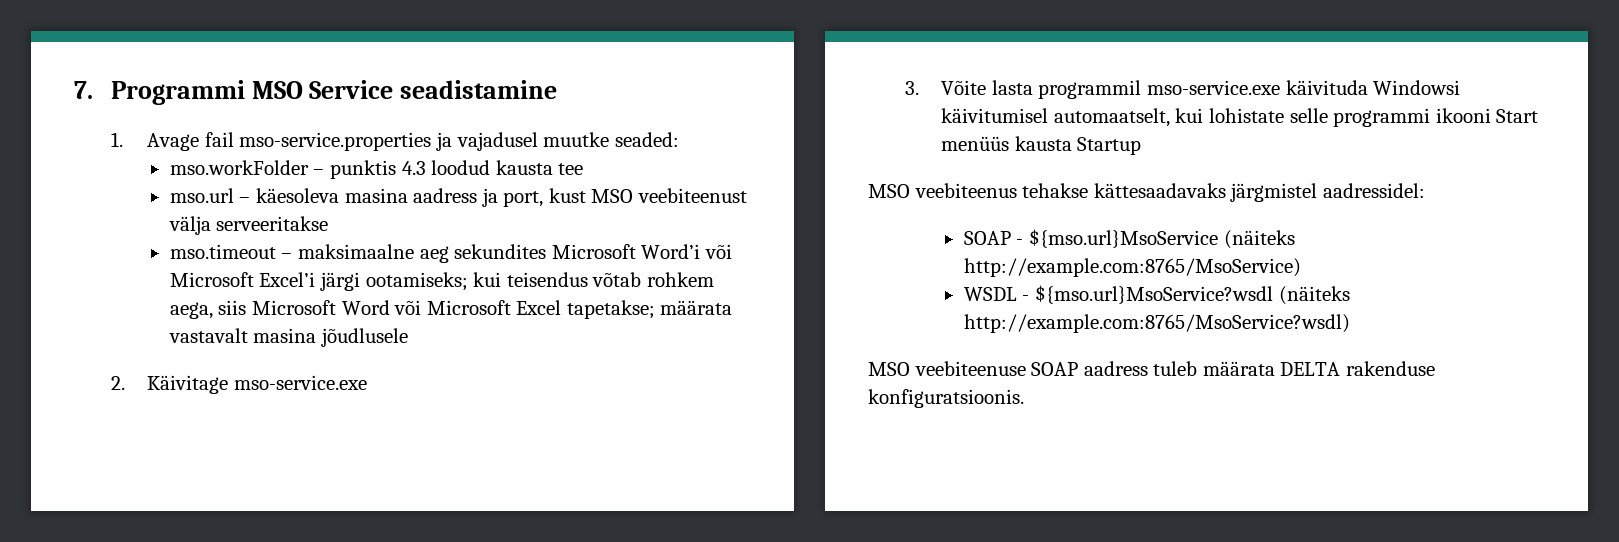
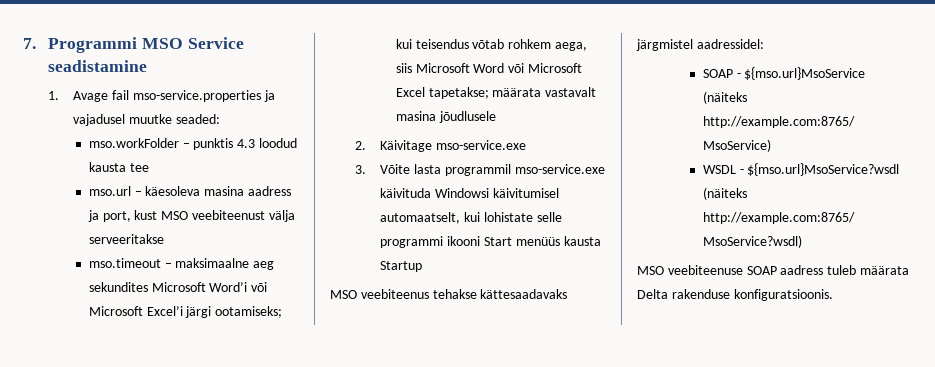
[1280,362,1341,376] DELTA -> [637,289,668,299] Delta

